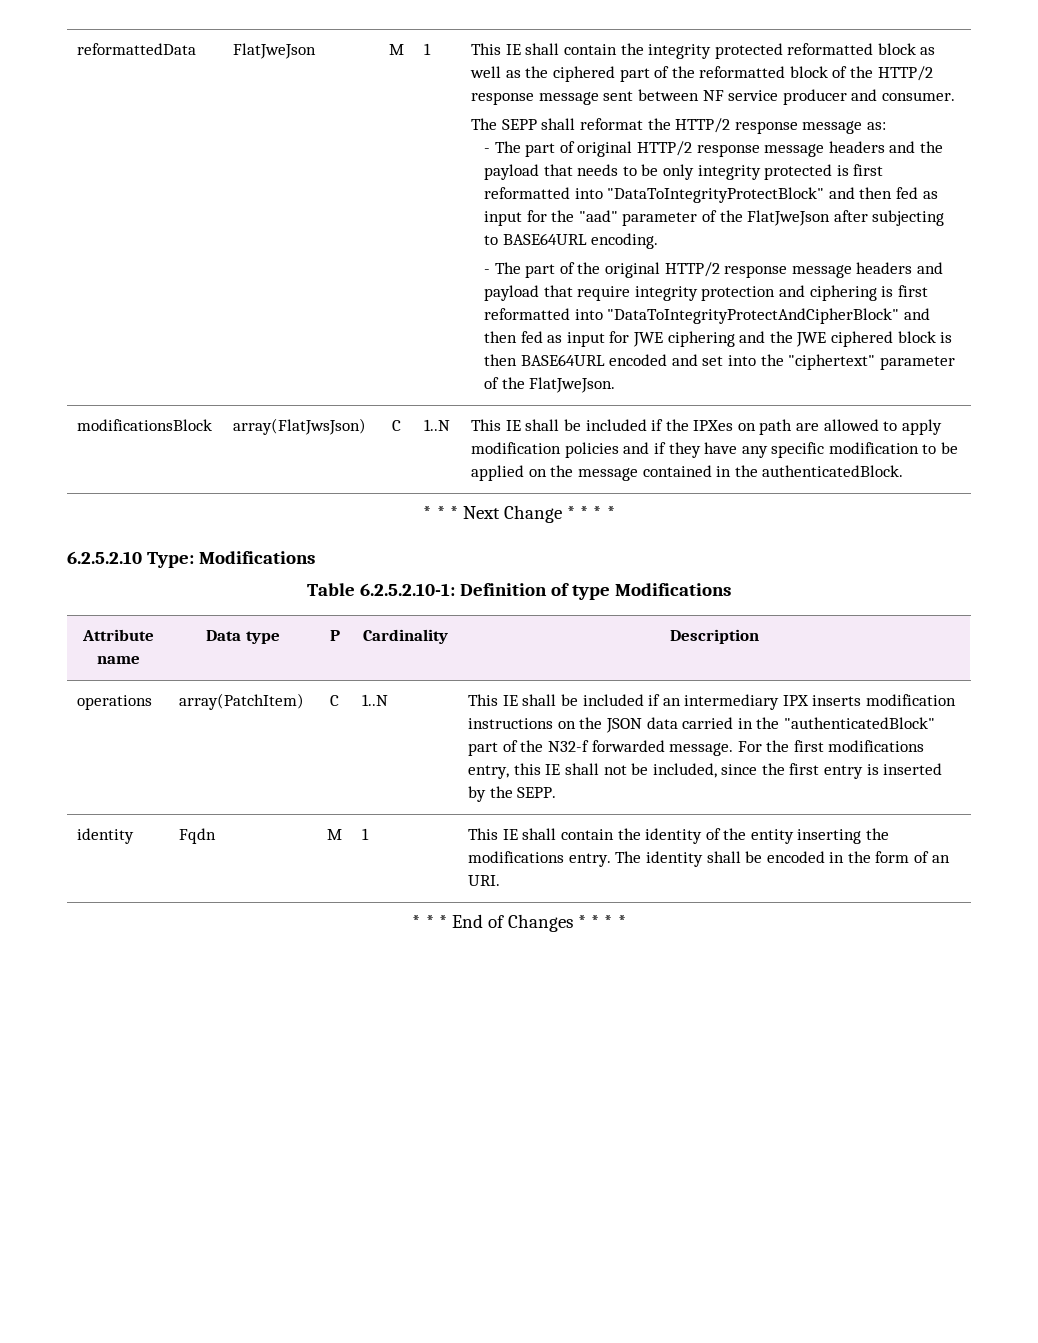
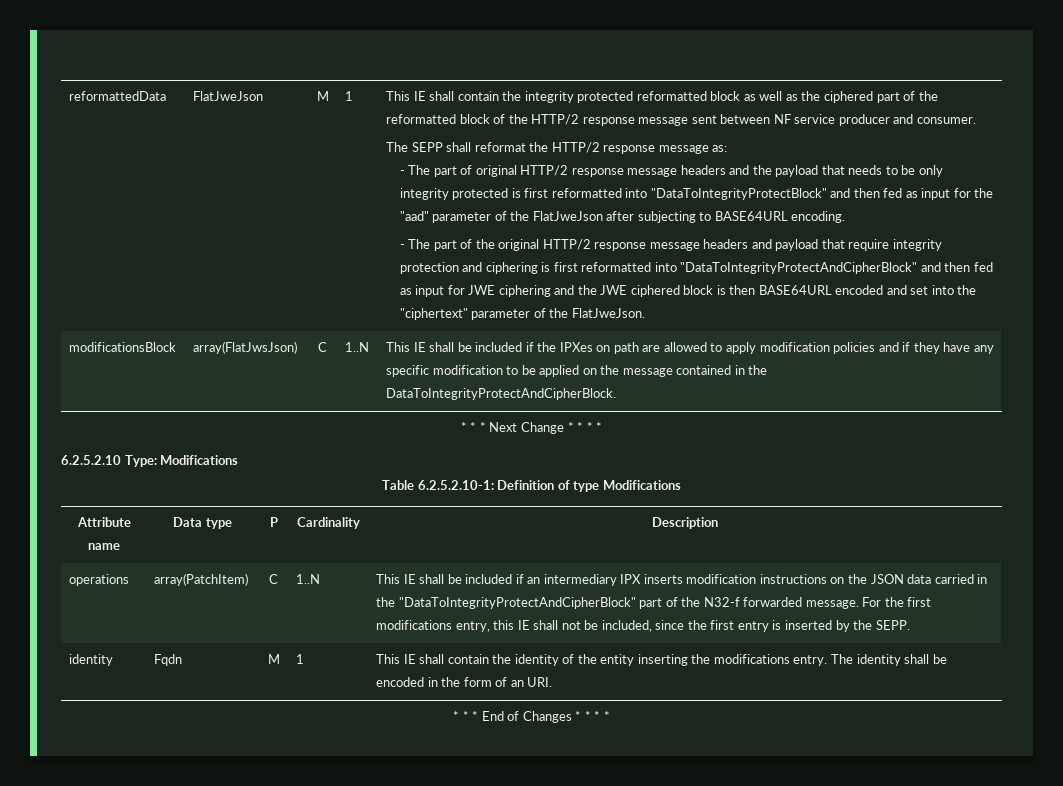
[762,465,904,477] authenticatedBlock. -> [386,388,617,400] DataToIntegrityProtectAndCipherBlock.
[783,717,935,729] "authenticatedBlock" -> [398,597,636,609] "DataToIntegrityProtectAndCipherBlock"

